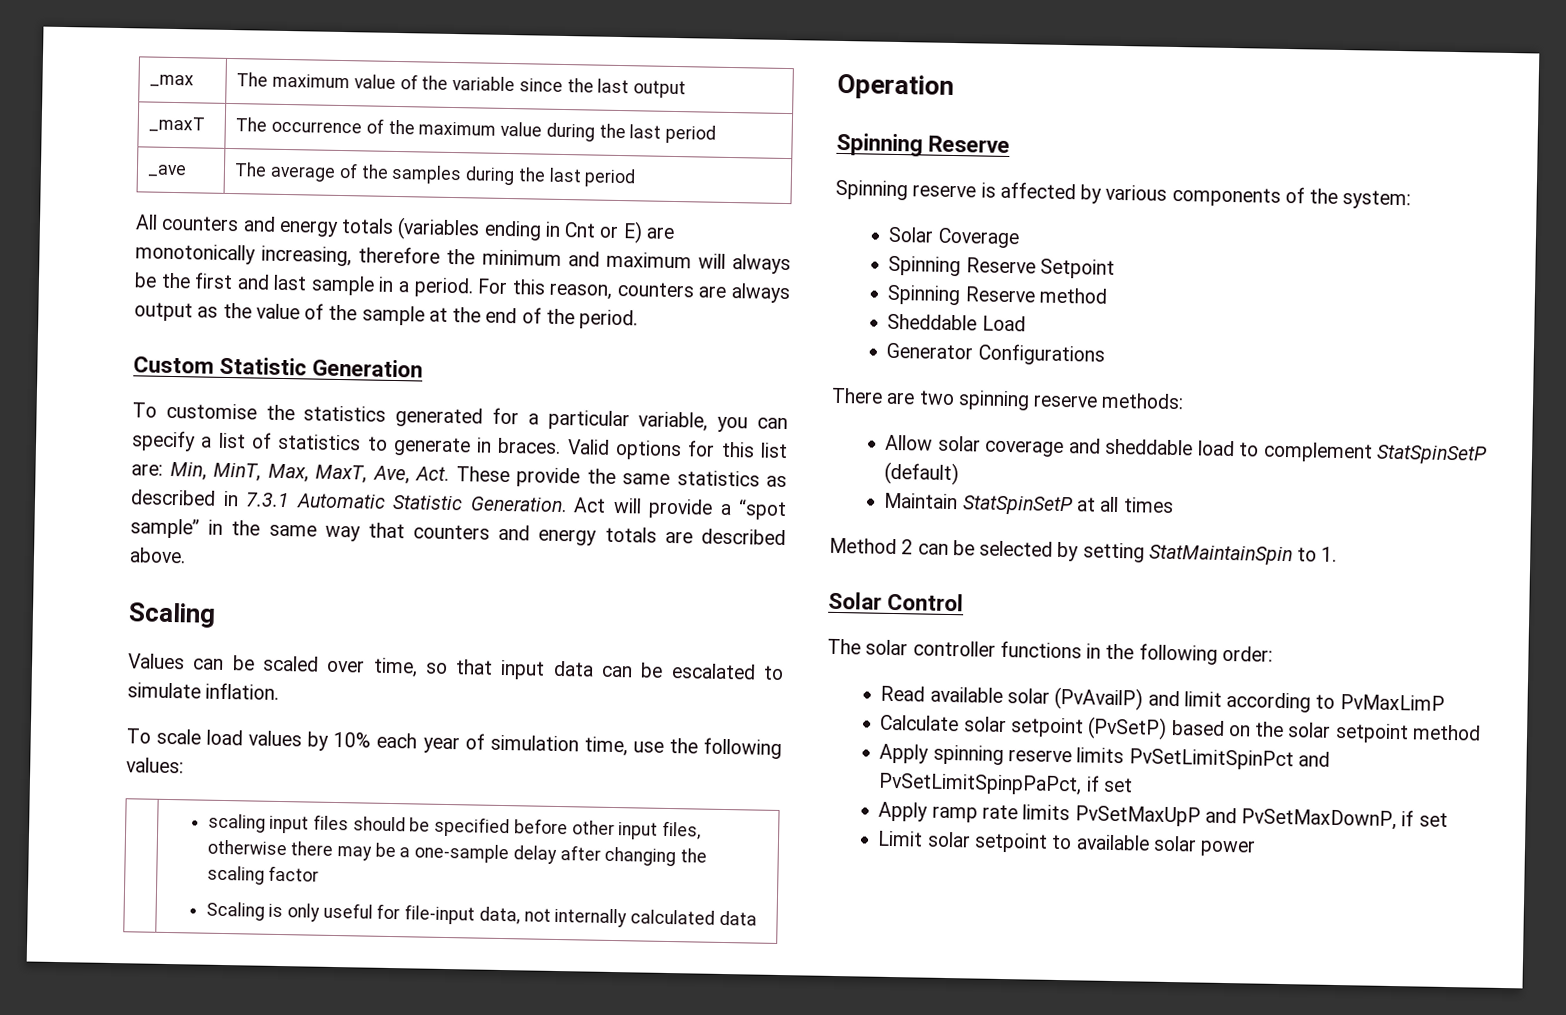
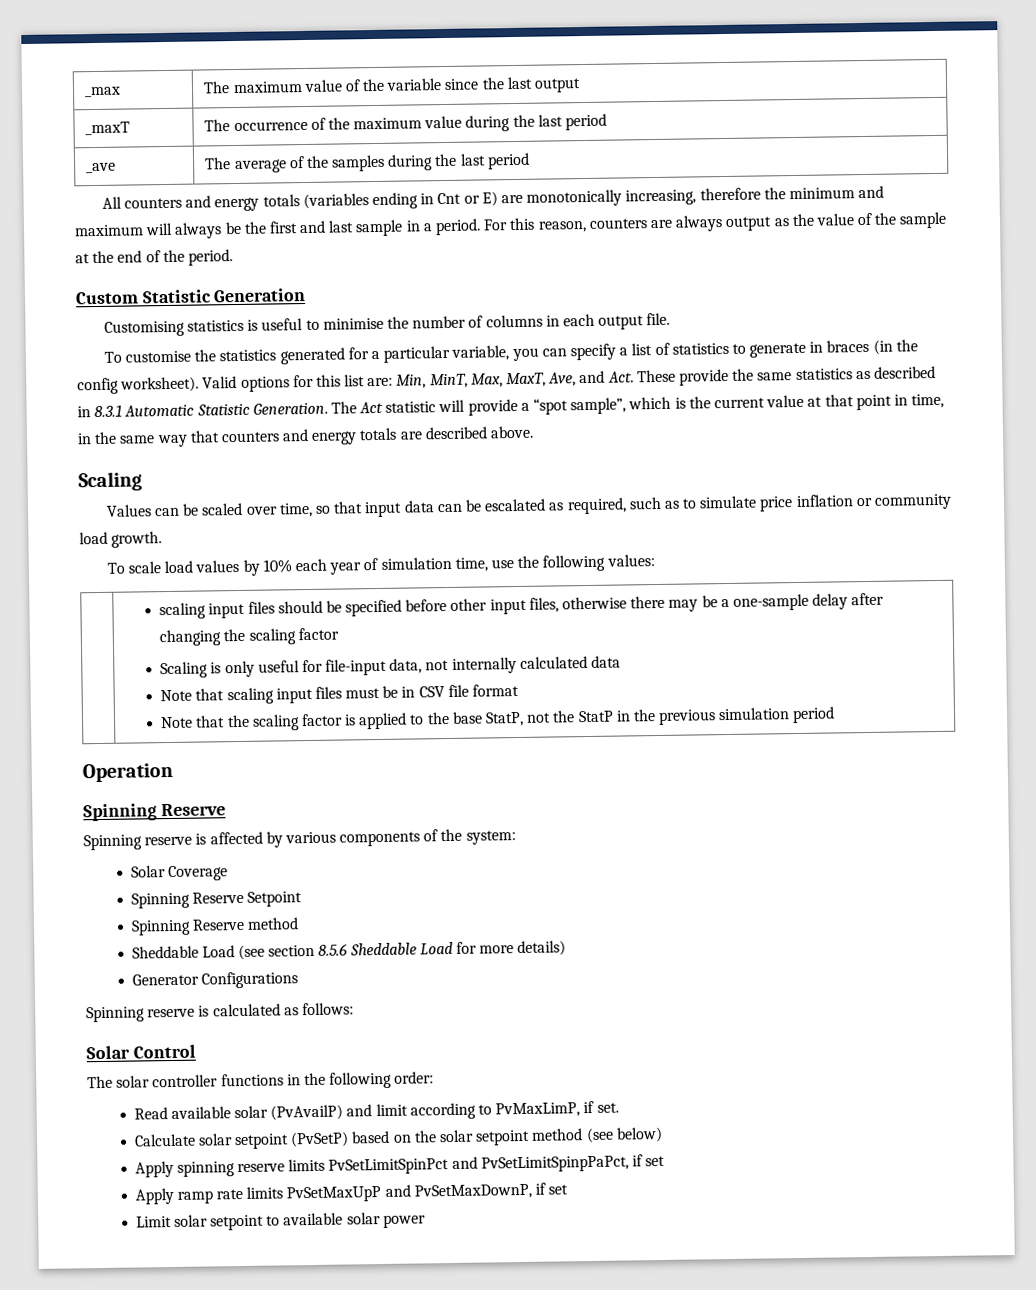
(424, 368) none -> [103,312,671,337] // Customising statistics is useful to minimise the number of columns in each output file.
[497,437,562,454] braces. -> [826,339,918,355] [77,376,200,395] braces (in the config worksheet).
(410, 475) none -> [579,370,606,384] and
[245,492,290,508] 7.3.1 -> [94,404,123,418] 8.3.1
[573,497,606,513] Act -> [330,401,437,414] The Act statistic
[130,518,200,539] sample” -> [570,393,945,415] sample”, which is the current value at that point in time,
[762,665,784,681] [127,682,280,700] to simulate inflation. -> [548,493,952,515] [79,531,163,548] as required, such as to simulate price inflation or community load growth.
(757, 918) none -> [160,683,519,705] [160,706,836,731] // Note that scaling input files must be in CSV file format // Note that the scaling factor is applied to the base StatP, not the StatP in the previous simulation period
[886,342,1105,366] [831,387,1185,411] [885,434,1488,465] [884,461,960,486] [884,492,1174,516] [829,537,1338,566] // Generator Configurations // There are two spinning reserve methods: // Allow solar coverage and sheddable load to complement StatSpinSetP (default) // Maintain StatSpinSetP at all times // Method 2 can be selected by setting StatMaintainSpin to 1. -> [238,940,567,961] [131,971,298,989] [86,1002,354,1023] (see section 8.5.6 Sheddable Load for more details) // Generator Configurations // Spinning reserve is calculated as follows:
[1339,694,1445,711] PvMaxLimP -> [495,1100,619,1118] PvMaxLimP, if set.
(1481, 732) none -> [585,1126,663,1144] (see below)

